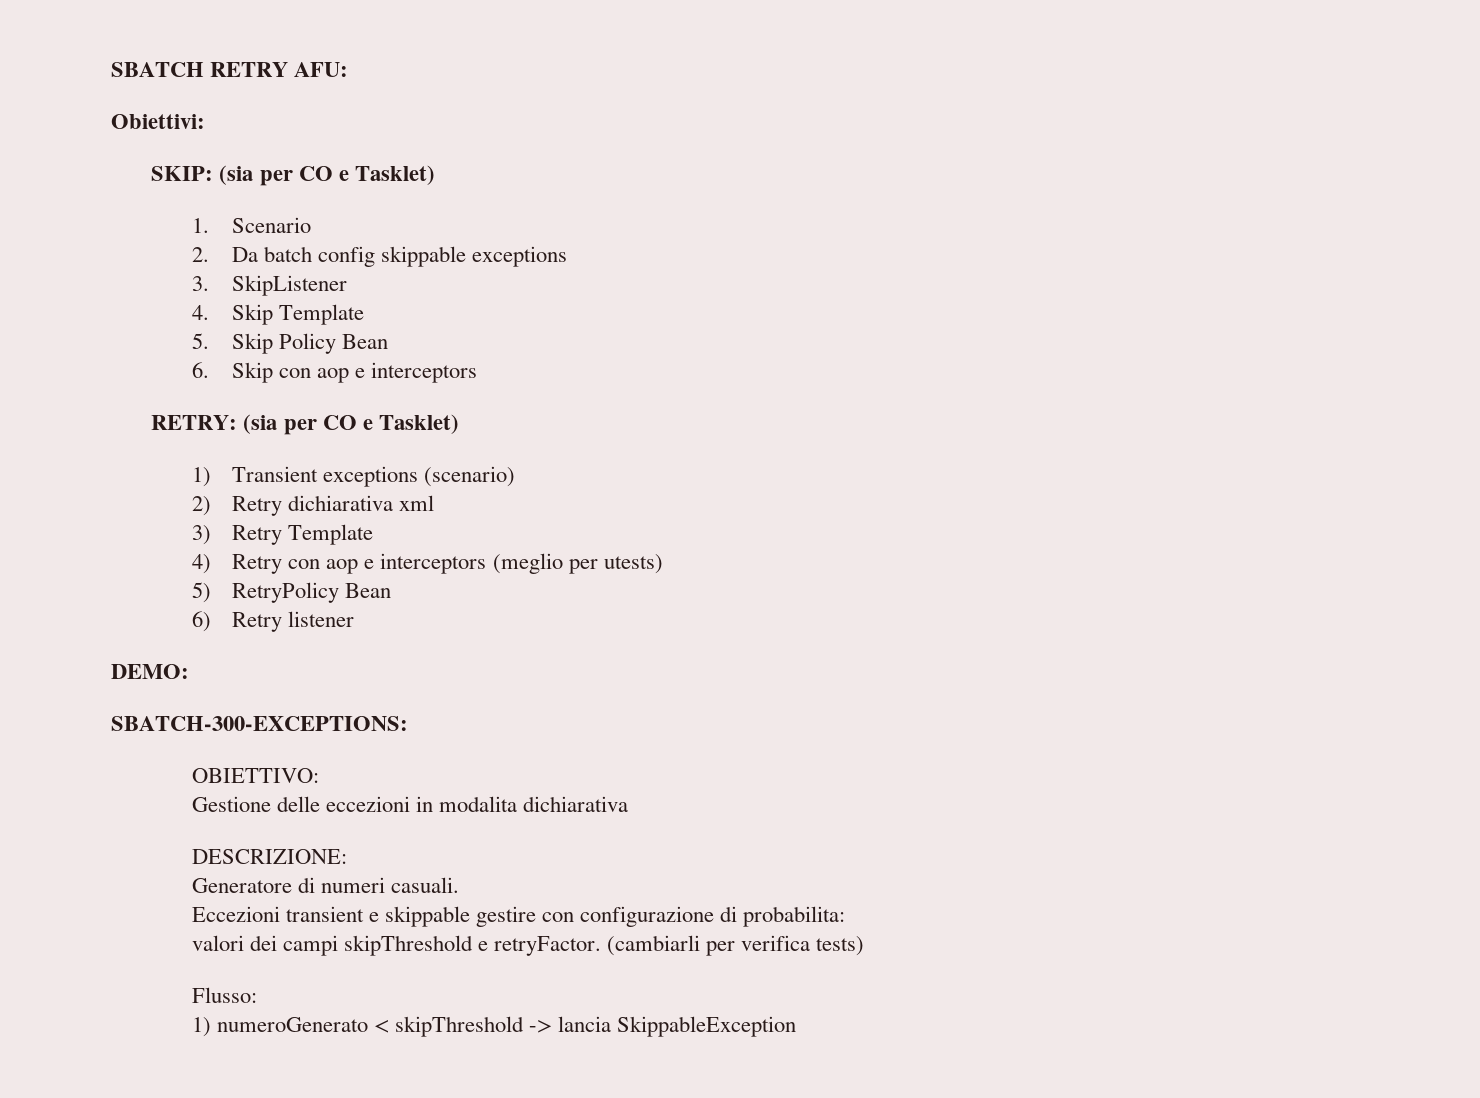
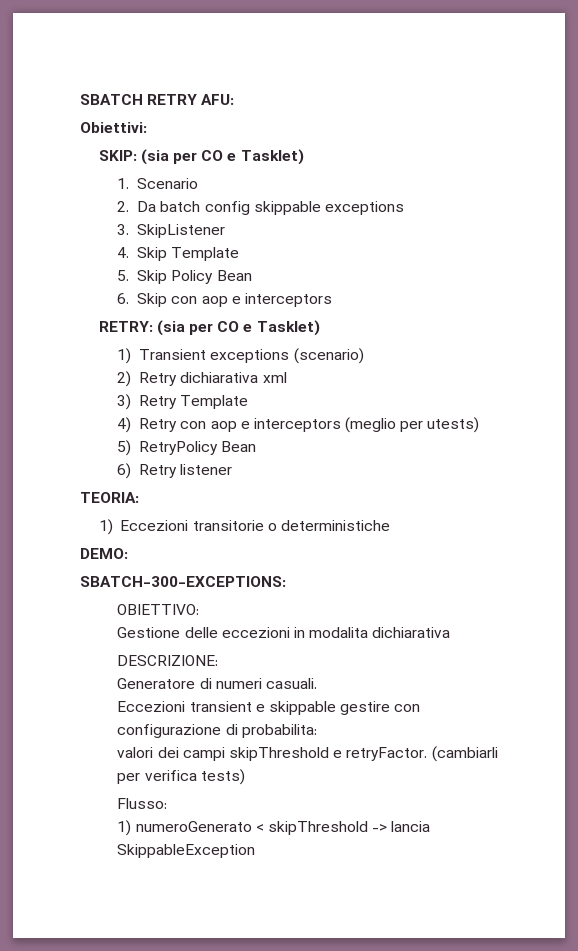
(355, 619) none -> [80,492,139,503] [98,519,391,535] // TEORIA: // 1) Eccezioni transitorie o deterministiche

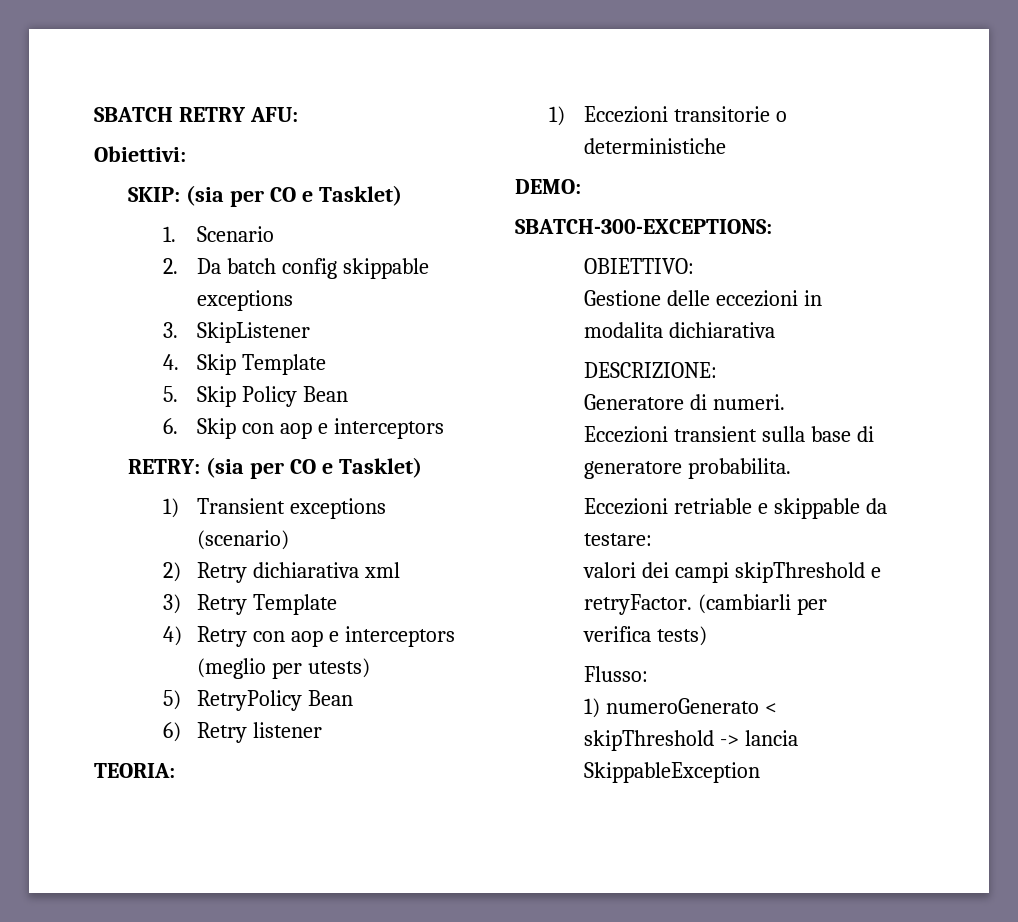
[215,678,317,689] numeri casuali. -> [712,394,785,410] numeri.
[255,701,421,715] [117,724,317,738] e skippable gestire con configurazione di probabilita: -> [761,426,874,442] [583,458,791,479] [583,498,887,519] [583,533,652,546] sulla base di generatore probabilita. // Eccezioni retriable e skippable da testare:

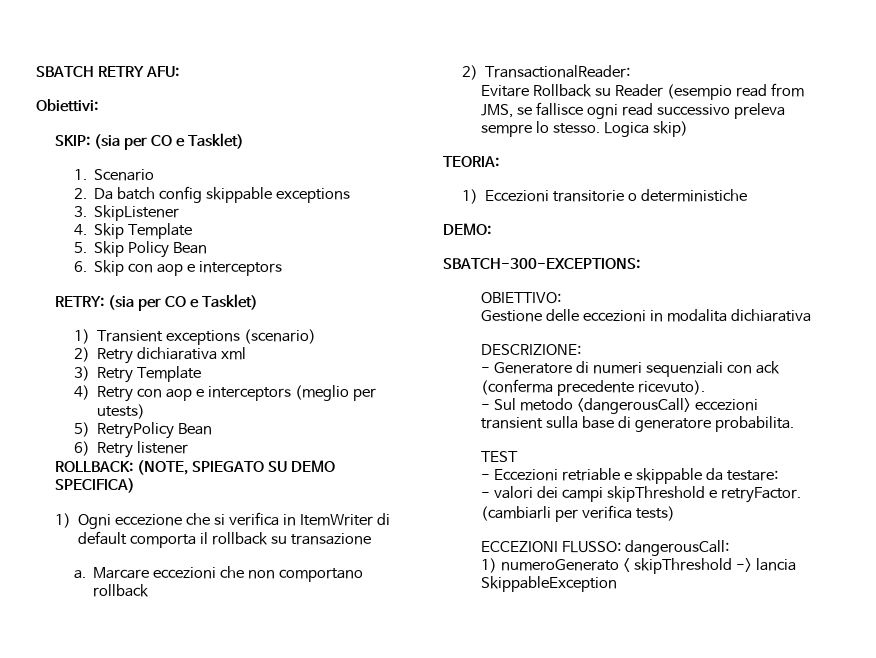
(323, 730) none -> [55,460,335,475] [55,478,136,493] [55,512,390,529] [78,531,371,548] [74,566,363,582] [93,584,150,597] [462,65,631,80] [481,83,804,100] [481,102,785,119] [481,121,688,137] // ROLLBACK: (NOTE, SPIEGATO SU DEMO SPECIFICA) // 1) Ogni eccezione che si verifica in ItemWriter di default comporta il rollback su transazione // a. Marcare eccezioni che non comportano rollback // 2) TransactionalReader: // Evitare Rollback su Reader (esempio read from JMS, se fallisce ogni read successivo preleva sempre lo stesso. Logica skip)
(717, 370) none -> [481,367,491,373] -
[712,394,785,410] [583,426,668,443] numeri. // Eccezioni -> [592,361,780,377] [481,379,705,396] [481,398,758,414] numeri sequenziali con ack (conferma precedente ricevuto). // - Sul metodo <dangerousCall> eccezioni
(791, 468) none -> [481,451,519,462] [481,474,491,480] TEST // -
(652, 539) none -> [481,492,491,498] -
[583,666,648,682] Flusso: -> [481,540,729,556] ECCEZIONI FLUSSO: dangerousCall:

